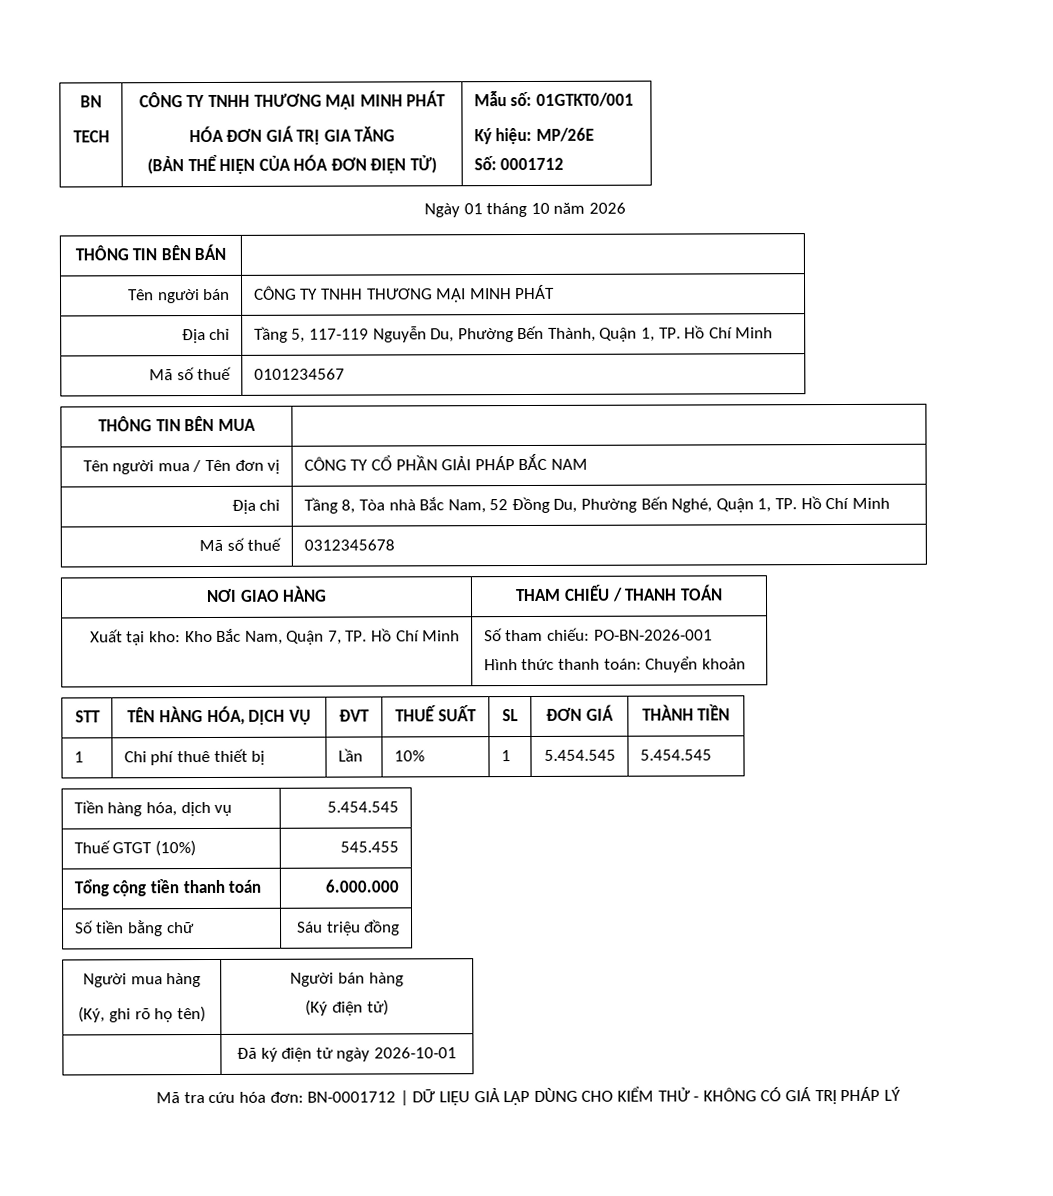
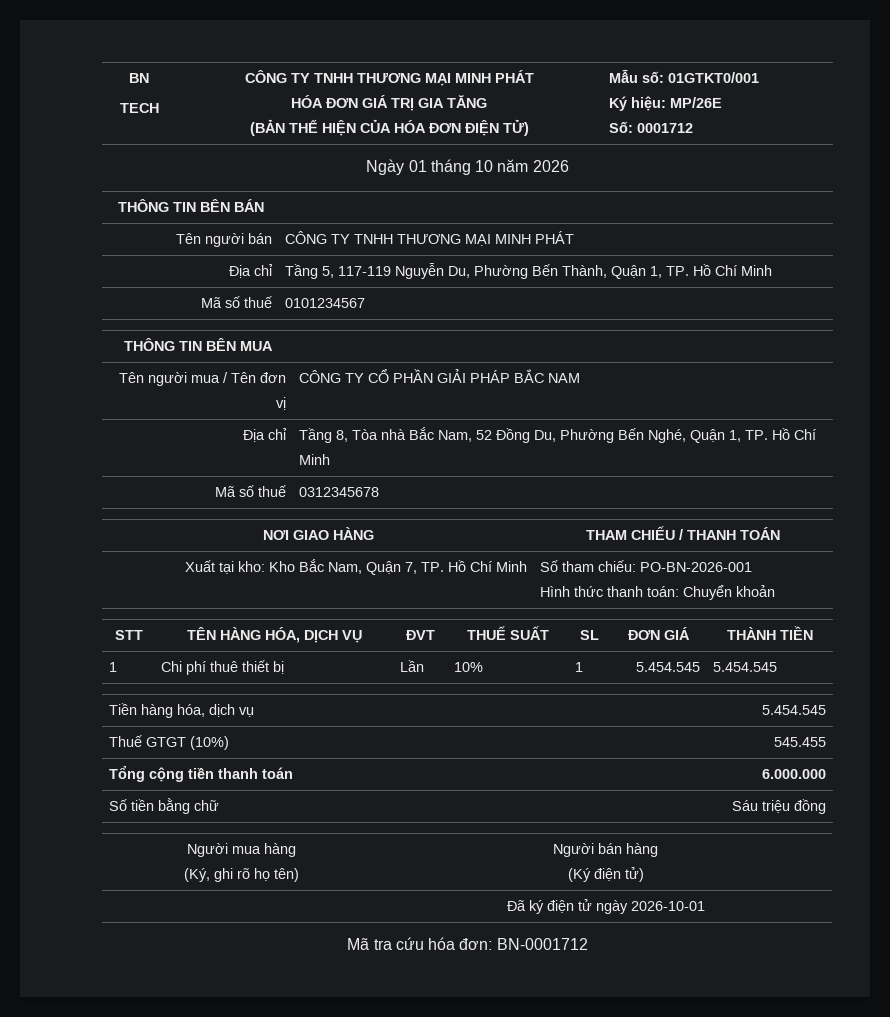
[399,1086,901,1106] | DỮ LIỆU GIẢ LẬP DÙNG CHO KIỂM THỬ - KHÔNG CÓ GIÁ TRỊ PHÁP LÝ -> (588, 944) none

